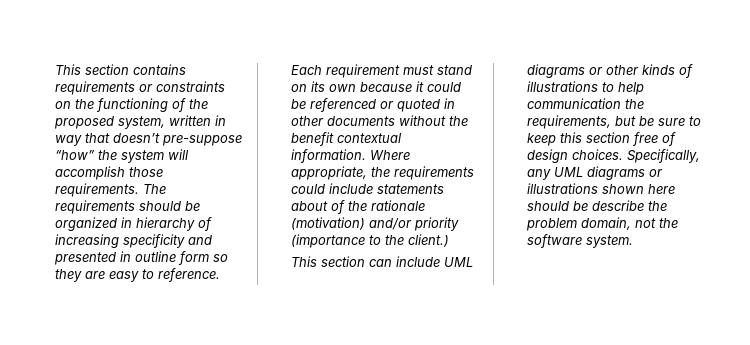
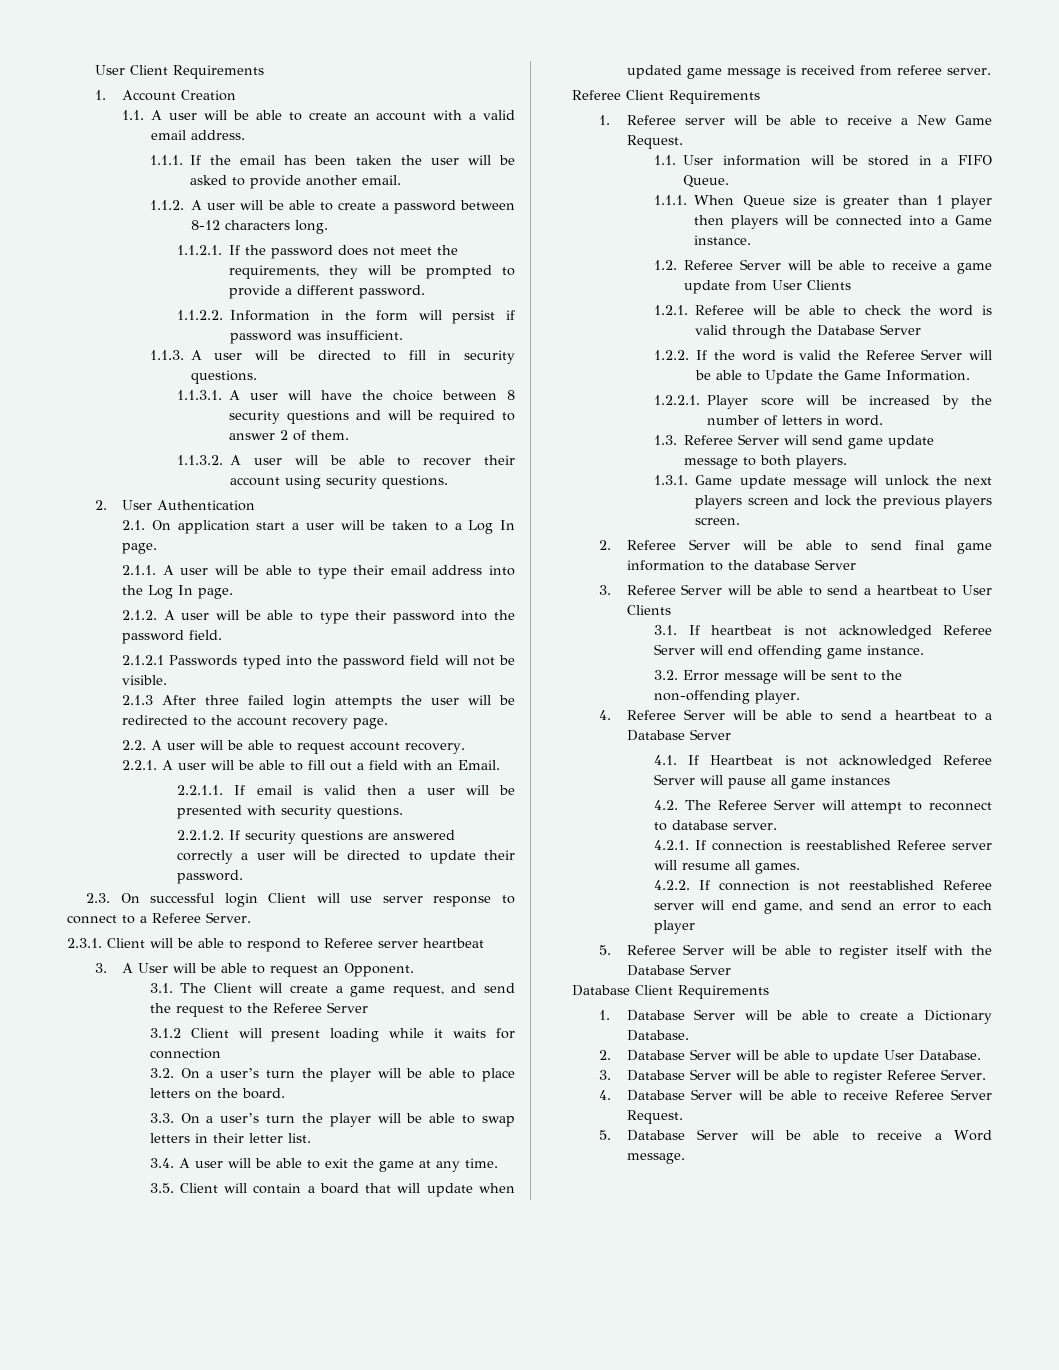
[54,64,186,75] [54,81,225,95] [54,98,208,112] [53,115,226,129] [54,133,242,146] [54,149,189,163] [54,166,163,180] [54,183,166,197] [54,200,200,214] [54,217,212,231] [54,234,212,248] [53,251,228,265] [54,268,220,282] [290,64,472,78] [290,81,461,92] [290,98,455,112] [290,115,468,126] [290,132,402,146] [290,149,410,163] [290,166,474,180] [290,183,444,194] [290,200,425,214] [290,217,459,231] [290,234,449,248] [290,256,473,267] [526,64,693,78] [526,81,644,95] [526,98,644,109] [526,115,701,129] [526,132,676,146] [526,149,700,163] [526,166,663,180] [526,183,675,194] [526,200,667,211] [525,217,678,231] [526,234,633,248] This section contains requirements or constraints on the functioning of the proposed system, written in way that doesn’t pre-suppose “how” the system will accomplish those requirements. The requirements should be organized in hierarchy of increasing specificity and presented in outline form so they are easy to reference. Each requirement must stand on its own because it could be referenced or quoted in other documents without the benefit contextual information. Where appropriate, the requirements could include statements about of the rationale (motivation) and/or priority (importance to the client.) // This section can include UML diagrams or other kinds of illustrations to help communication the requirements, but be sure to keep this section free of design choices. Specifically, any UML diagrams or illustrations shown here should be describe the problem domain, not the software system. -> [94,65,264,79] [94,90,237,101] [122,110,515,121] [151,130,246,140] [149,155,515,165] [189,175,401,189] [149,200,515,214] [190,220,328,234] [177,245,459,259] [229,265,515,279] [229,285,426,299] [177,310,515,324] [230,330,404,344] [149,350,515,364] [190,370,257,384] [177,390,515,401] [229,410,515,424] [229,430,350,441] [177,455,515,466] [230,475,449,489] [94,500,256,511] [122,520,515,534] [122,543,158,554] [122,565,515,579] [122,585,234,599] [122,610,515,624] [122,630,223,644] [122,655,516,669] [122,675,168,685] [122,695,516,709] [122,715,389,729] [122,740,466,754] [122,760,501,771] [177,785,515,795] [177,805,404,819] [177,830,456,844] [177,850,515,864] [177,870,244,884] [86,893,515,907] [67,912,251,924] [67,938,484,952] [94,963,415,977] [149,983,515,997] [149,1002,368,1017] [149,1028,515,1042] [149,1048,221,1059] [149,1068,515,1082] [149,1088,285,1099] [149,1113,515,1127] [149,1133,311,1143] [149,1158,498,1172] [149,1183,515,1197] [626,65,991,79] [571,90,760,104] [599,115,992,126] [626,135,683,149] [654,155,992,166] [683,175,730,188] [654,195,992,209] [694,215,992,229] [694,235,752,245] [654,259,992,274] [684,280,852,294] [654,305,992,316] [695,324,922,339] [654,349,992,361] [695,370,971,384] [654,395,992,409] [707,415,884,426] [654,434,935,449] [684,455,848,469] [654,475,992,489] [695,495,992,509] [695,517,741,525] [599,539,992,554] [626,559,856,571] [599,584,992,596] [626,605,671,615] [654,625,992,639] [654,644,925,659] [654,670,903,684] [654,690,801,704] [599,709,992,721] [626,729,731,741] [654,755,992,769] [654,774,891,789] [654,799,992,814] [654,820,778,831] [654,840,992,851] [654,860,801,874] [654,880,992,891] [654,900,992,914] [654,920,696,934] [599,944,993,959] [626,964,731,976] [571,985,769,999] [599,1009,992,1024] [626,1030,689,1041] [599,1049,981,1064] [599,1069,986,1084] [599,1089,992,1101] [626,1110,683,1124] [599,1129,993,1141] [626,1153,685,1164] User Client Requirements // 1. Account Creation // 1.1. A user will be able to create an account with a valid email address. // 1.1.1. If the email has been taken the user will be asked to provide another email. // 1.1.2. A user will be able to create a password between 8-12 characters long. // 1.1.2.1. If the password does not meet the requirements, they will be prompted to provide a different password. // 1.1.2.2. Information in the form will persist if password was insufficient. // 1.1.3. A user will be directed to fill in security questions. // 1.1.3.1. A user will have the choice between 8 security questions and will be required to answer 2 of them. // 1.1.3.2. A user will be able to recover their account using security questions. // 2. User Authentication // 2.1. On application start a user will be taken to a Log In page. // 2.1.1. A user will be able to type their email address into the Log In page. // 2.1.2. A user will be able to type their password into the password field. // 2.1.2.1 Passwords typed into the password field will not be visible. // 2.1.3 After three failed login attempts the user will be redirected to the account recovery page. // 2.2. A user will be able to request account recovery. // 2.2.1. A user will be able to fill out a field with an Email. // 2.2.1.1. If email is valid then a user will be presented with security questions. // 2.2.1.2. If security questions are answered correctly a user will be directed to update their password. // 2.3. On successful login Client will use server response to connect to a Referee Server. // 2.3.1. Client will be able to respond to Referee server heartbeat // 3. A User will be able to request an Opponent. // 3.1. The Client will create a game request, and send the request to the Referee Server // 3.1.2 Client will present loading while it waits for connection // 3.2. On a user’s turn the player will be able to place letters on the board. // 3.3. On a user’s turn the player will be able to swap letters in their letter list. // 3.4. A user will be able to exit the game at any time. // 3.5. Client will contain a board that will update when updated game message is received from referee server. // Referee Client Requirements // 1. Referee server will be able to receive a New Game Request. // 1.1. User information will be stored in a FIFO Queue. // 1.1.1. When Queue size is greater than 1 player then players will be connected into a Game instance. // 1.2. Referee Server will be able to receive a game update from User Clients // 1.2.1. Referee will be able to check the word is valid through the Database Server // 1.2.2. If the word is valid the Referee Server will be able to Update the Game Information. // 1.2.2.1. Player score will be increased by the number of letters in word. // 1.3. Referee Server will send game update message to both players. // 1.3.1. Game update message will unlock the next players screen and lock the previous players screen. // 2. Referee Server will be able to send final game information to the database Server // 3. Referee Server will be able to send a heartbeat to User Clients // 3.1. If heartbeat is not acknowledged Referee Server will end offending game instance. // 3.2. Error message will be sent to the non-offending player. // 4. Referee Server will be able to send a heartbeat to a Database Server // 4.1. If Heartbeat is not acknowledged Referee Server will pause all game instances // 4.2. The Referee Server will attempt to reconnect to database server. // 4.2.1. If connection is reestablished Referee server will resume all games. // 4.2.2. If connection is not reestablished Referee server will end game, and send an error to each player // 5. Referee Server will be able to register itself with the Database Server // Database Client Requirements // 1. Database Server will be able to create a Dictionary Database. // 2. Database Server will be able to update User Database. // 3. Database Server will be able to register Referee Server. // 4. Database Server will be able to receive Referee Server Request. // 5. Database Server will be able to receive a Word message.

